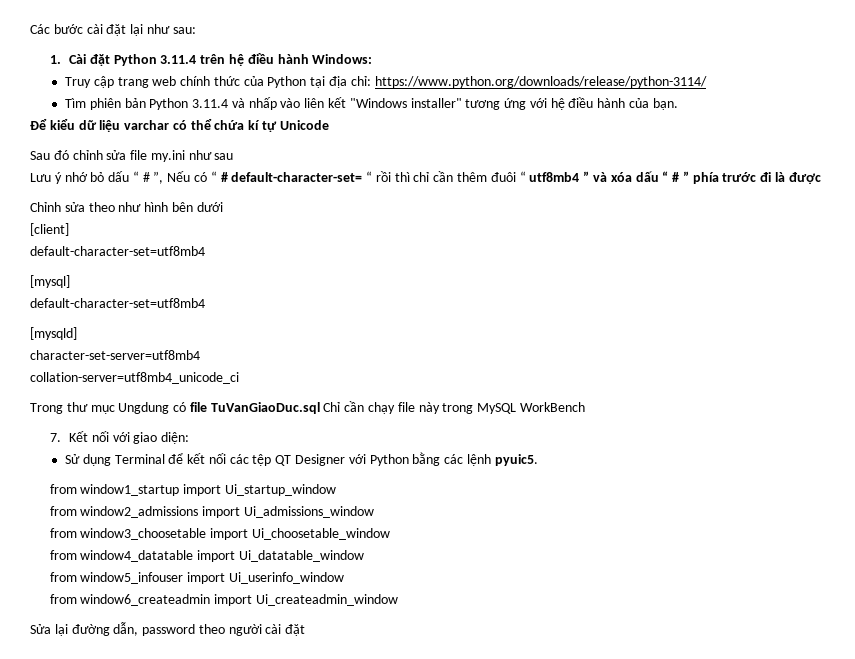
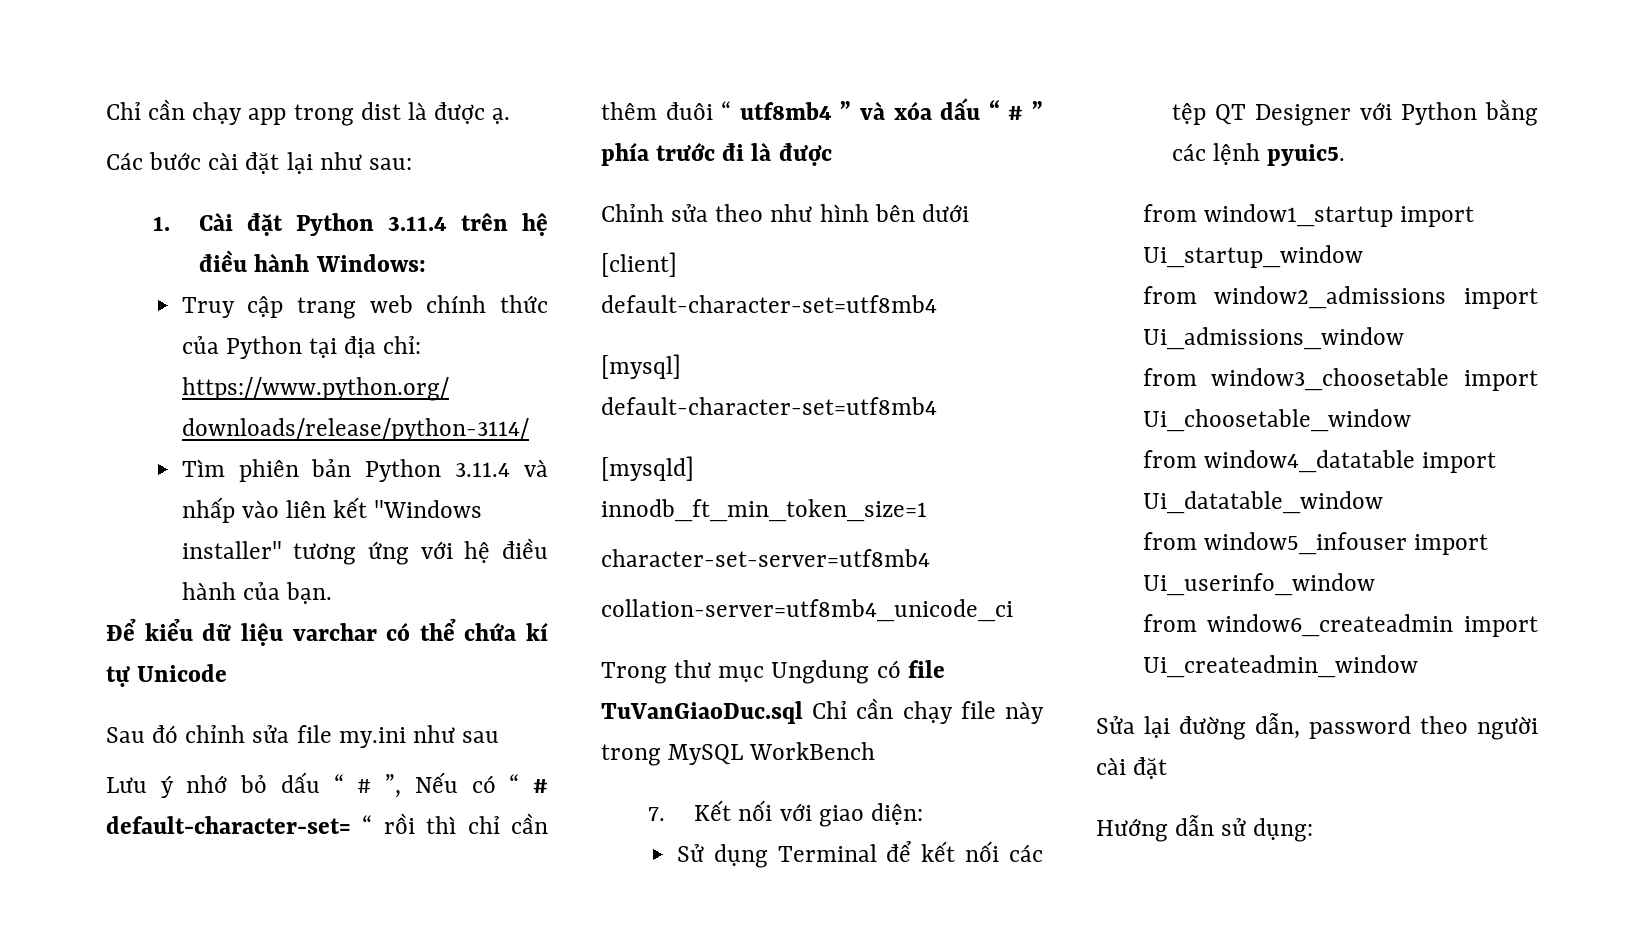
(30, 29) none -> [106,99,511,126] Chỉ cần chạy app trong dist là được ạ. //
(77, 333) none -> [601,499,927,522] // innodb_ft_min_token_size=1
(306, 630) none -> [1096,815,1314,842] // Hướng dẫn sử dụng:

